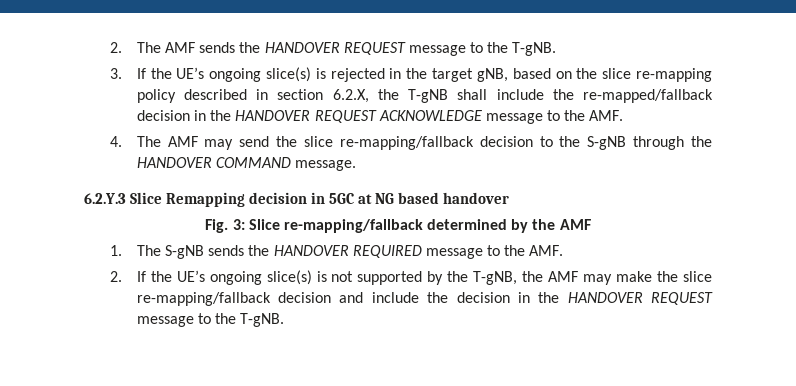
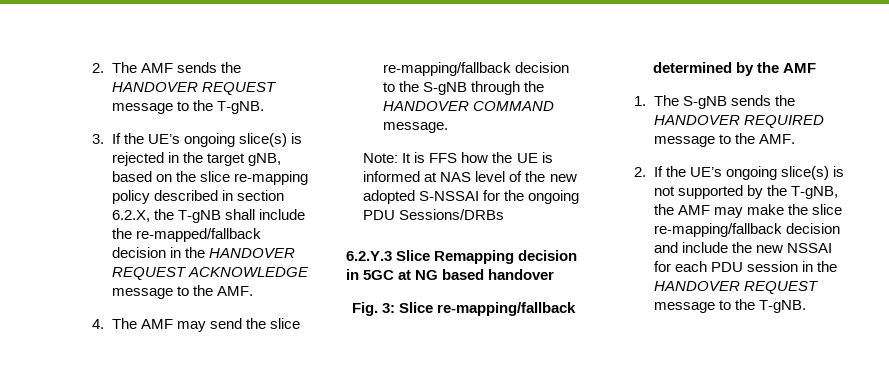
(357, 165) none -> [363,152,553,163] [363,171,577,182] [363,190,580,204] [363,209,505,220] // Note: It is FFS how the UE is informed at NAS level of the new adopted S-NSSAI for the ongoing PDU Sessions/DRBs
[456,292,510,303] decision -> [755,243,832,253] [653,261,798,272] new NSSAI for each PDU session

